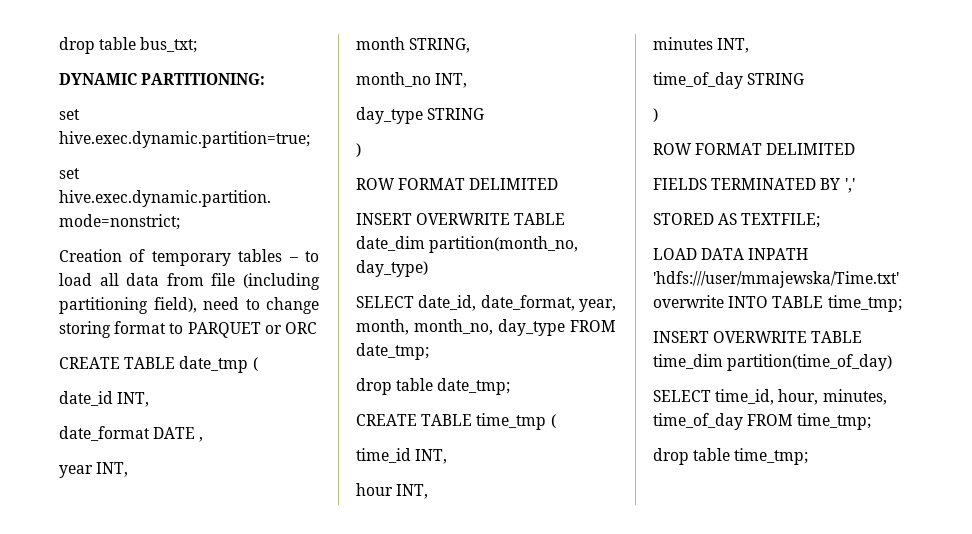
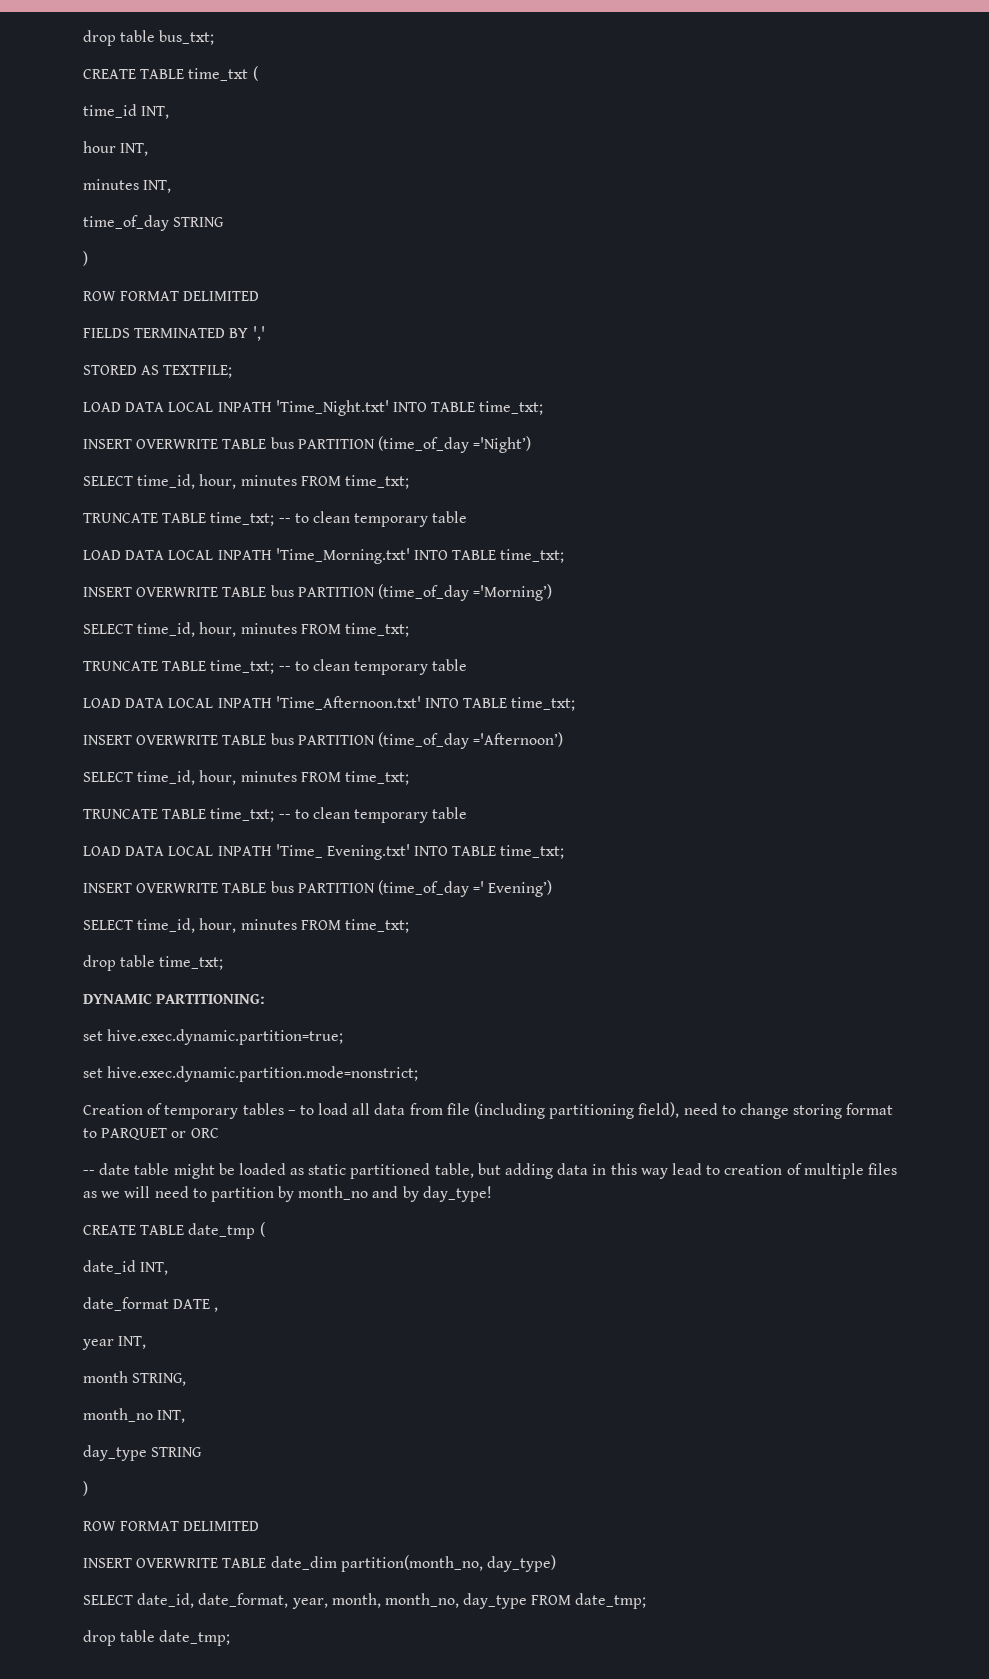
(198, 45) none -> [83,66,258,81] [83,104,170,119] [83,141,149,156] [83,179,172,193] [83,215,225,231] [83,251,88,266] [83,291,260,301] [83,326,265,341] [83,365,233,378] [83,400,544,416] [83,436,532,453] [83,474,409,489] [83,511,468,527] [83,548,565,564] [83,584,553,601] [83,622,409,637] [83,659,468,675] [83,696,576,711] [83,732,564,749] [83,770,409,785] [83,807,468,823] [83,844,565,860] [83,880,553,897] [83,918,409,933] [83,955,224,971] // CREATE TABLE time_txt ( // time_id INT, // hour INT, // minutes INT, // time_of_day STRING // ) // ROW FORMAT DELIMITED // FIELDS TERMINATED BY ',' // STORED AS TEXTFILE; // LOAD DATA LOCAL INPATH 'Time_Night.txt' INTO TABLE time_txt; // INSERT OVERWRITE TABLE bus PARTITION (time_of_day ='Night’) // SELECT time_id, hour, minutes FROM time_txt; // TRUNCATE TABLE time_txt; -- to clean temporary table // LOAD DATA LOCAL INPATH 'Time_Morning.txt' INTO TABLE time_txt; // INSERT OVERWRITE TABLE bus PARTITION (time_of_day ='Morning’) // SELECT time_id, hour, minutes FROM time_txt; // TRUNCATE TABLE time_txt; -- to clean temporary table // LOAD DATA LOCAL INPATH 'Time_Afternoon.txt' INTO TABLE time_txt; // INSERT OVERWRITE TABLE bus PARTITION (time_of_day ='Afternoon’) // SELECT time_id, hour, minutes FROM time_txt; // TRUNCATE TABLE time_txt; -- to clean temporary table // LOAD DATA LOCAL INPATH 'Time_ Evening.txt' INTO TABLE time_txt; // INSERT OVERWRITE TABLE bus PARTITION (time_of_day =' Evening’) // SELECT time_id, hour, minutes FROM time_txt; // drop table time_txt;
(317, 328) none -> [83,1163,897,1179] [83,1186,492,1202] // -- date table might be loaded as static partitioned table, but adding data in this way lead to creation of multiple files as we will need to partition by month_no and by day_type!
[356,413,556,430] [356,448,448,464] [356,483,429,499] [653,37,750,53] [653,72,805,89] [653,108,658,122] [653,143,856,155] [653,178,855,193] [653,213,821,228] [653,248,809,260] [653,271,899,288] [653,295,902,312] [653,331,863,343] [653,354,893,371] [653,389,887,405] [653,413,872,430] [653,448,809,465] // CREATE TABLE time_tmp ( // time_id INT, // hour INT, // minutes INT, // time_of_day STRING // ) // ROW FORMAT DELIMITED // FIELDS TERMINATED BY ',' // STORED AS TEXTFILE; // LOAD DATA INPATH 'hdfs:///user/mmajewska/Time.txt' overwrite INTO TABLE time_tmp; // INSERT OVERWRITE TABLE time_dim partition(time_of_day) // SELECT time_id, hour, minutes, time_of_day FROM time_tmp; // drop table time_tmp; -> (231, 1638) none

